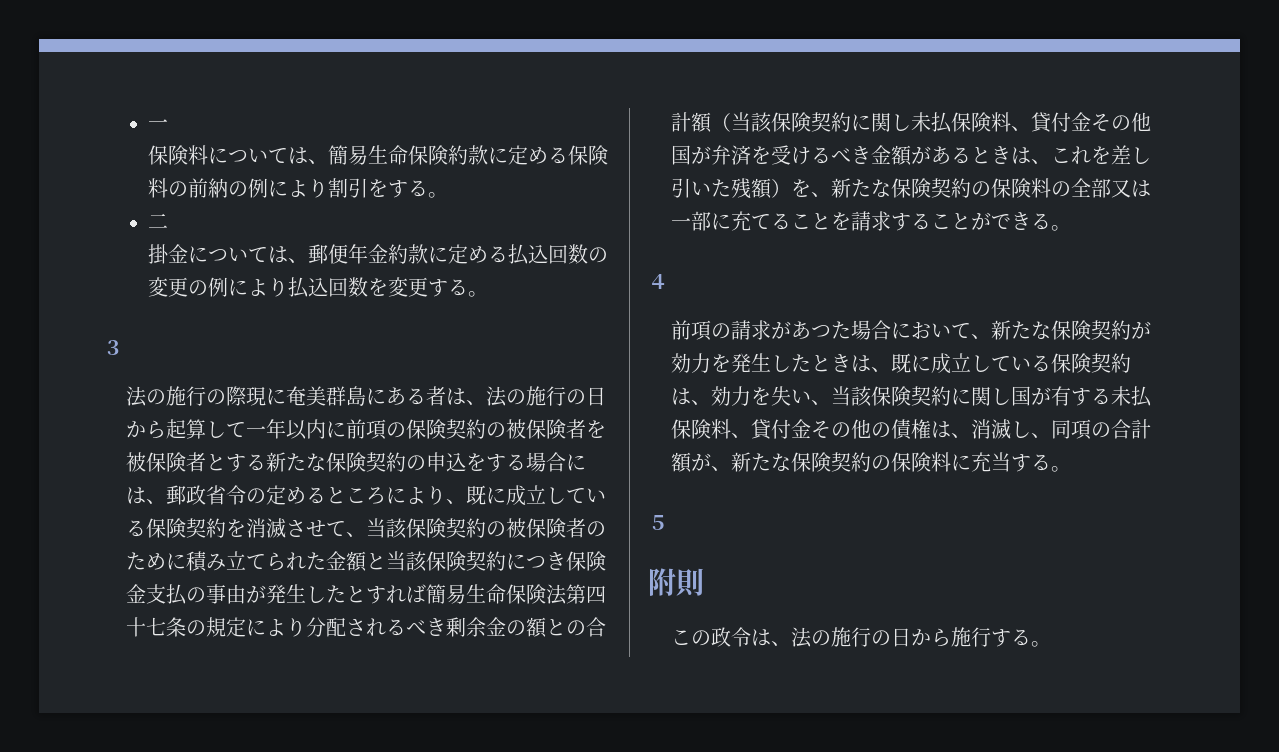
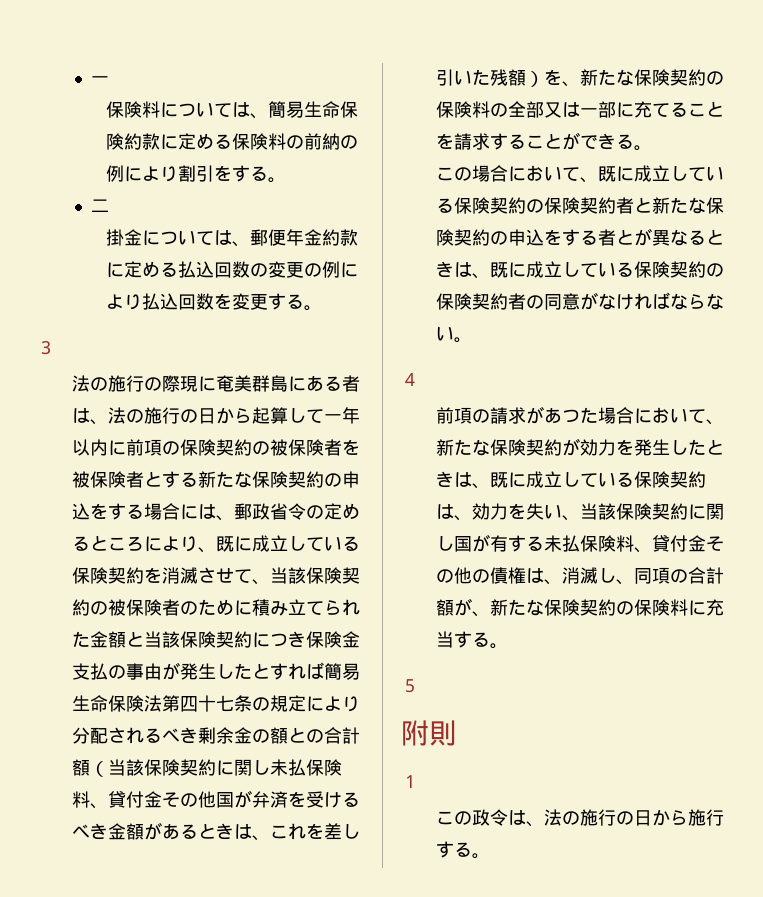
(1071, 228) none -> [435,165,724,183] [435,197,724,214] [435,228,724,246] [435,261,724,279] [435,292,724,310] [435,326,472,343] // この場合において、既に成立している保険契約の保険契約者と新たな保険契約の申込をする者とが異なるときは、既に成立している保険契約の保険契約者の同意がなければならない。
(704, 582) none -> [401,775,419,788] // １

